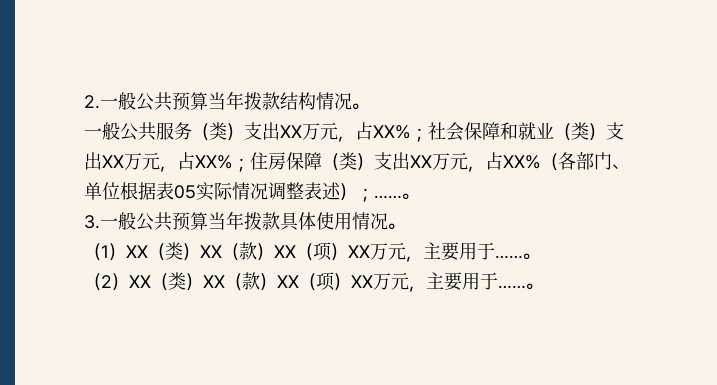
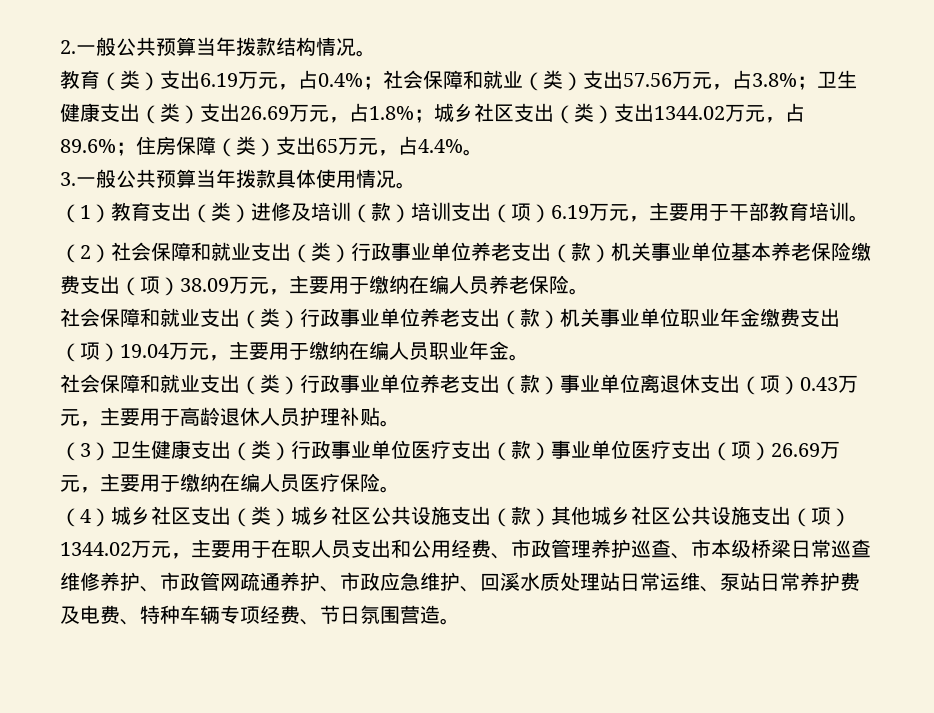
[84,122,411,142] 一般公共服务（类）支出XX万元，占XX% -> [60,70,363,91] 教育（类）支出6.19万元，占0.4%
[102,152,233,172] XX万元，占XX% -> [623,70,857,90] [60,103,805,124] [60,139,116,153] 57.56万元，占3.8%；卫生健康支出（类）支出26.69万元，占1.8%；城乡社区支出（类）支出1344.02万元，占89.6%
[410,152,629,172] [84,182,402,202] XX万元，占XX%（各部门、单位根据表05实际情况调整表述）；…… -> [316,136,463,156] 65万元，占4.4%
[126,242,523,262] XX（类）XX（款）XX（项）XX万元，主要用于…… -> [111,202,849,223] 教育支出（类）进修及培训（款）培训支出（项）6.19万元，主要用于干部教育培训
[129,272,526,292] XX（类）XX（款）XX（项）XX万元，主要用于…… -> [111,242,871,263] [60,275,589,296] [60,308,840,329] [60,341,529,362] [60,374,858,395] [60,407,400,427] [60,440,840,461] [60,473,400,493] [60,506,851,527] [60,539,871,559] [60,572,860,592] [60,605,440,625] 社会保障和就业支出（类）行政事业单位养老支出（款）机关事业单位基本养老保险缴费支出（项）38.09万元，主要用于缴纳在编人员养老保险。 // 社会保障和就业支出（类）行政事业单位养老支出（款）机关事业单位职业年金缴费支出（项）19.04万元，主要用于缴纳在编人员职业年金。 // 社会保障和就业支出（类）行政事业单位养老支出（款）事业单位离退休支出（项）0.43万元，主要用于高龄退休人员护理补贴。 // （3）卫生健康支出（类）行政事业单位医疗支出（款）事业单位医疗支出（项）26.69万元，主要用于缴纳在编人员医疗保险。 // （4）城乡社区支出（类）城乡社区公共设施支出（款）其他城乡社区公共设施支出（项）1344.02万元，主要用于在职人员支出和公用经费、市政管理养护巡查、市本级桥梁日常巡查维修养护、市政管网疏通养护、市政应急维护、回溪水质处理站日常运维、泵站日常养护费及电费、特种车辆专项经费、节日氛围营造

